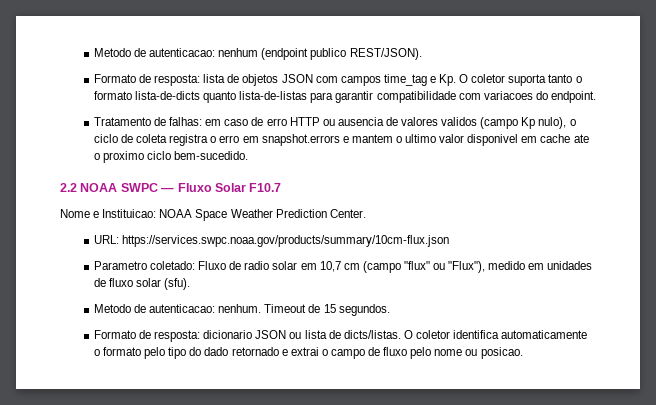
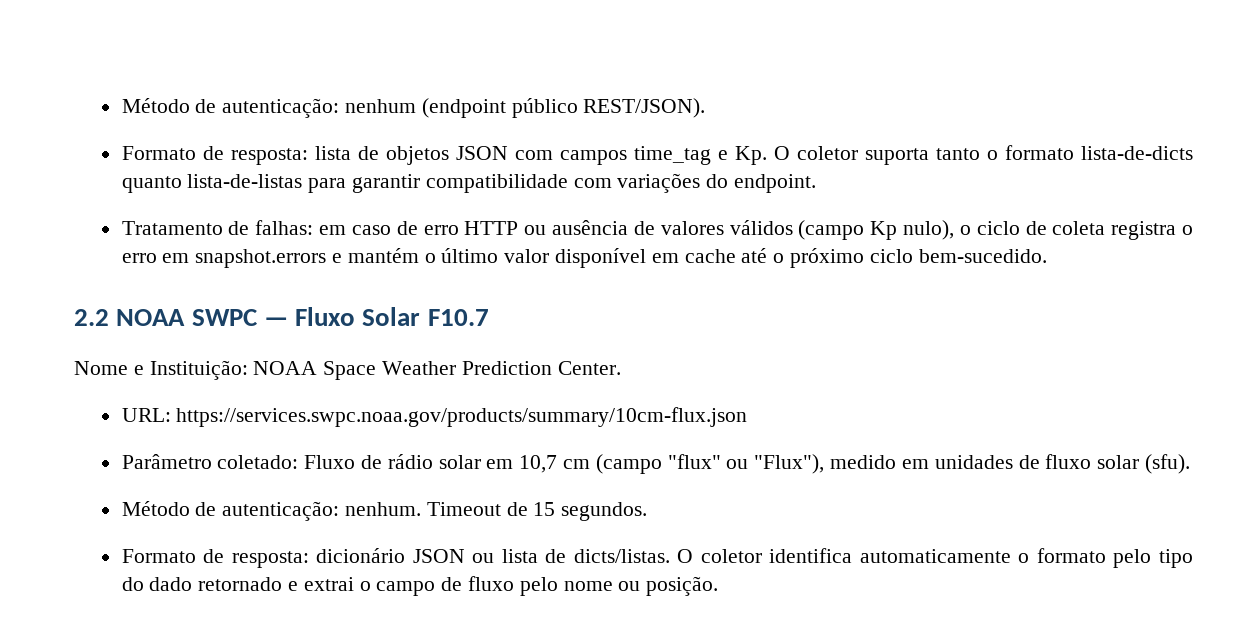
[93,48,216,57] Metodo de autenticacao: -> [121,98,340,118] Método de autenticação:
[310,48,347,60] publico -> [511,98,578,118] público
[483,91,533,100] variacoes -> [617,173,701,193] variações
[337,117,384,126] ausencia -> [552,220,629,235] ausência
[441,117,478,126] validos -> [729,220,793,235] válidos
[351,134,589,146] [93,151,145,163] mantem o ultimo valor disponivel em cache ate o proximo -> [347,248,865,268] mantém o último valor disponível em cache até o próximo
[102,209,157,218] Instituicao: -> [149,360,248,380] Instituição:
[93,261,147,270] Parametro -> [121,454,212,469] Parâmetro
[244,261,270,270] radio -> [387,454,433,469] rádio
[93,304,216,313] Metodo de autenticacao: -> [121,501,340,521] Método de autenticação:
[203,330,253,339] dicionario -> [316,548,406,563] dicionário
[480,347,523,359] posicao. -> [646,576,719,596] posição.

